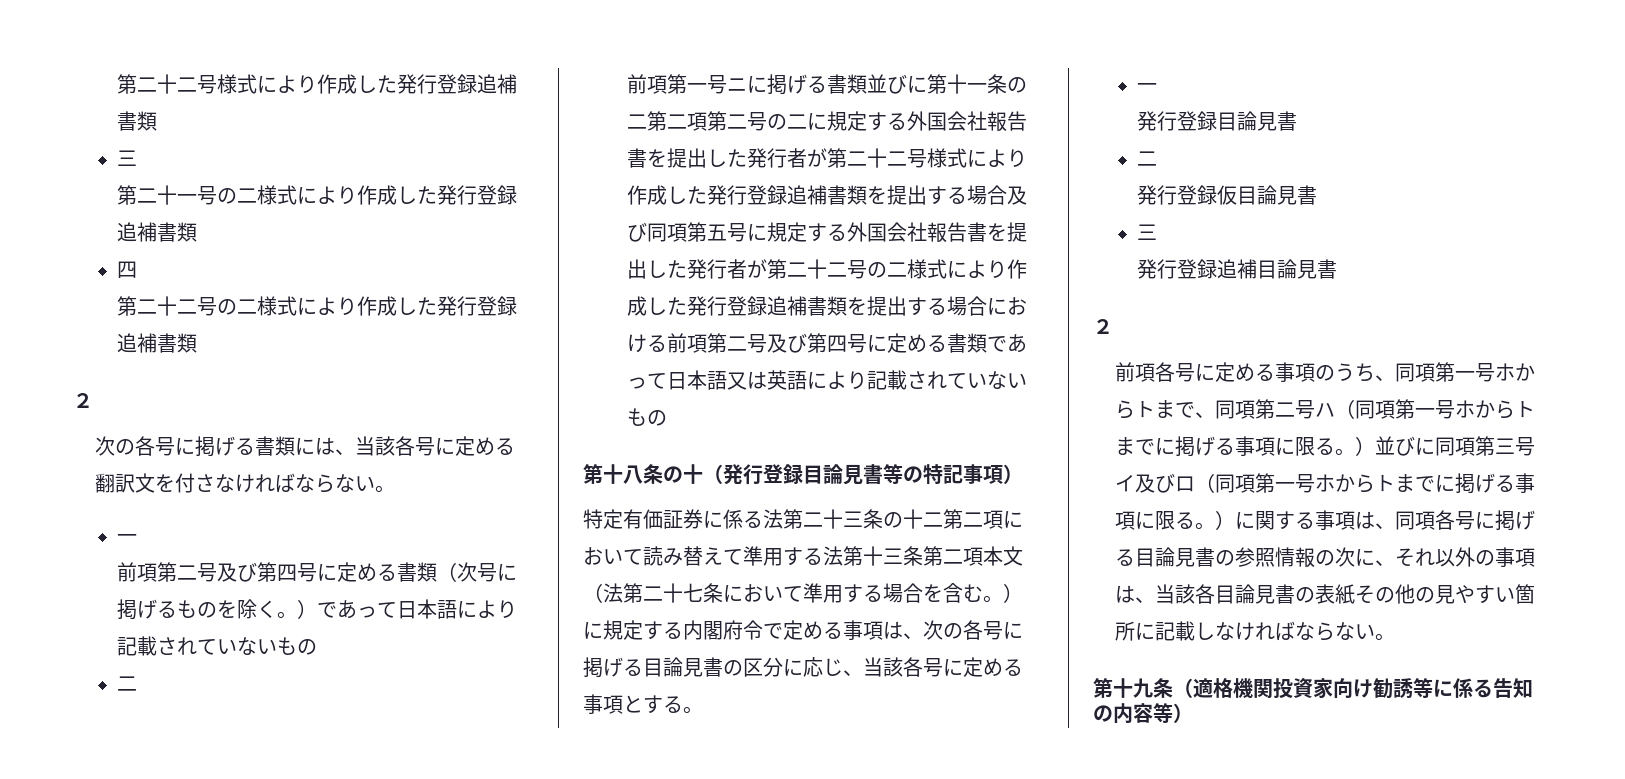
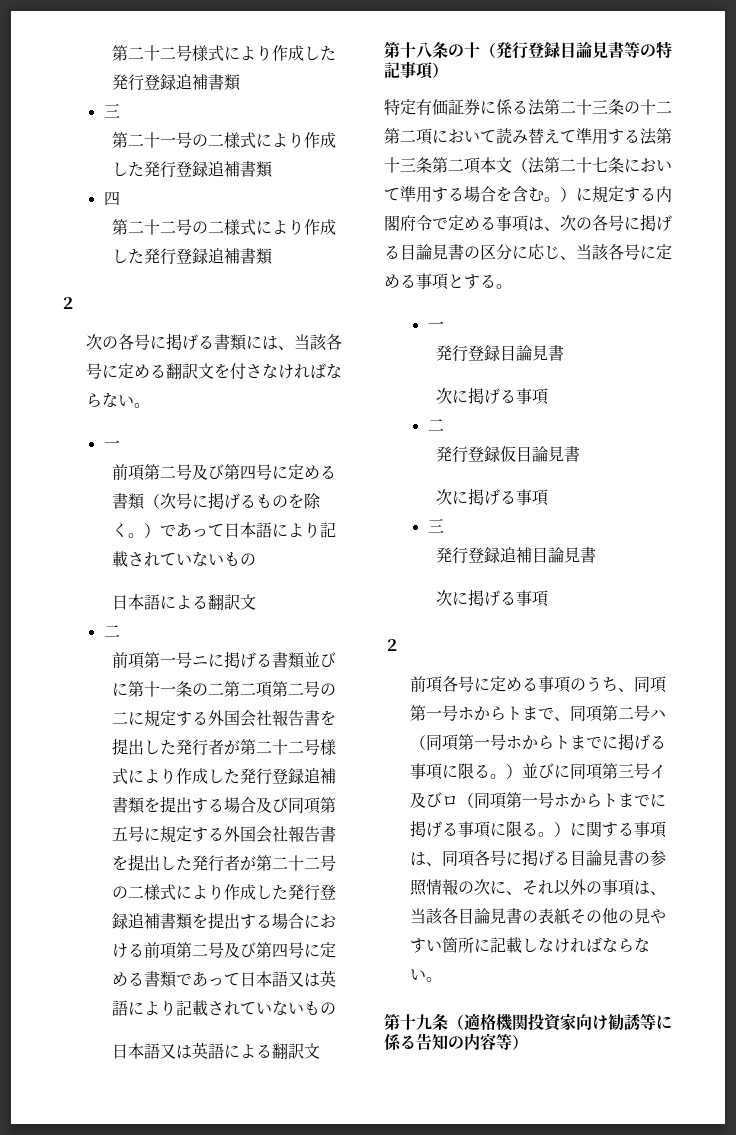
(318, 647) none -> [112,594,257,610] // 日本語による翻訳文
(668, 418) none -> [112,1042,321,1059] // 日本語又は英語による翻訳文
(1298, 121) none -> [436,387,549,405] // 次に掲げる事項
(1318, 195) none -> [436,488,549,506] // 次に掲げる事項
(1338, 269) none -> [436,589,549,607] // 次に掲げる事項

